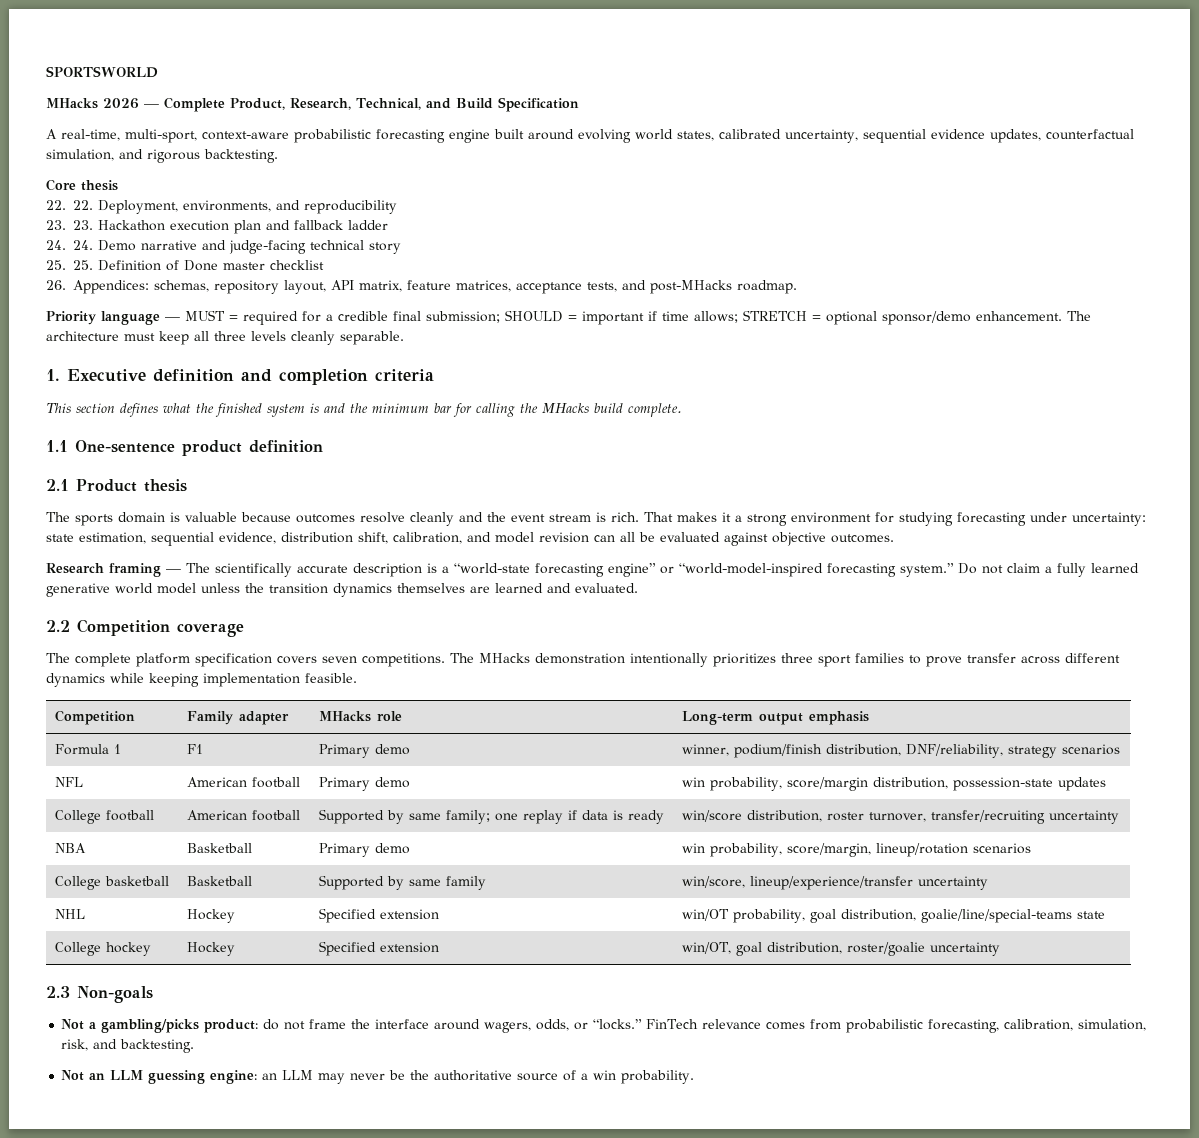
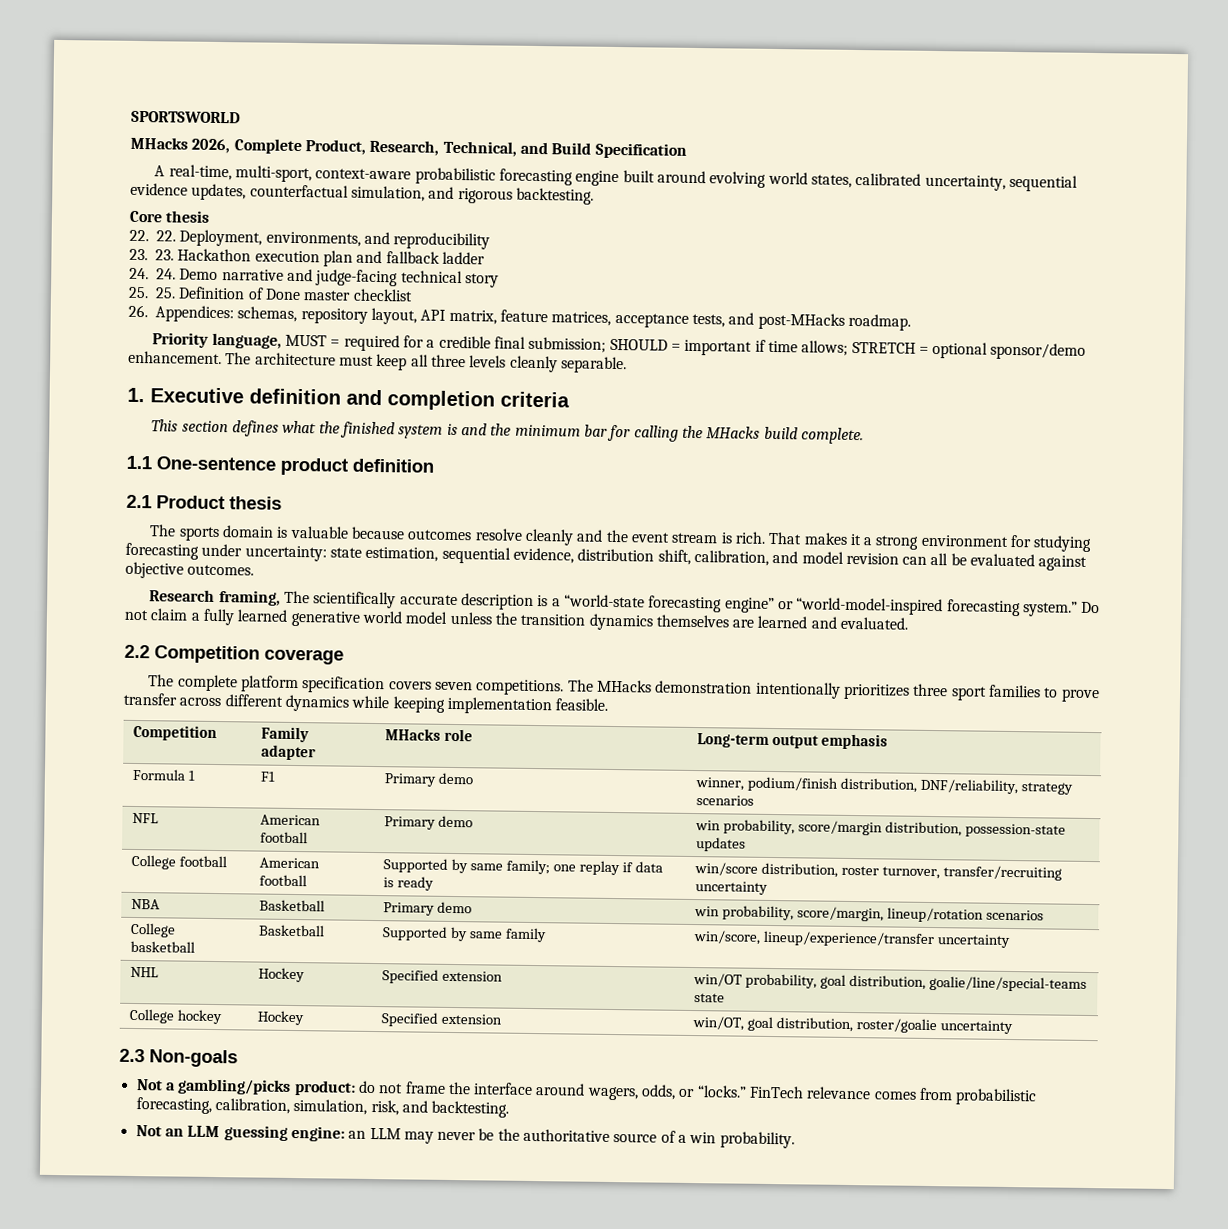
[103,98,159,109] 2026 — -> [191,138,231,154] 2026,
[101,311,180,325] language — -> [211,332,282,349] language,
[109,563,181,577] framing — -> [218,590,281,606] framing,

